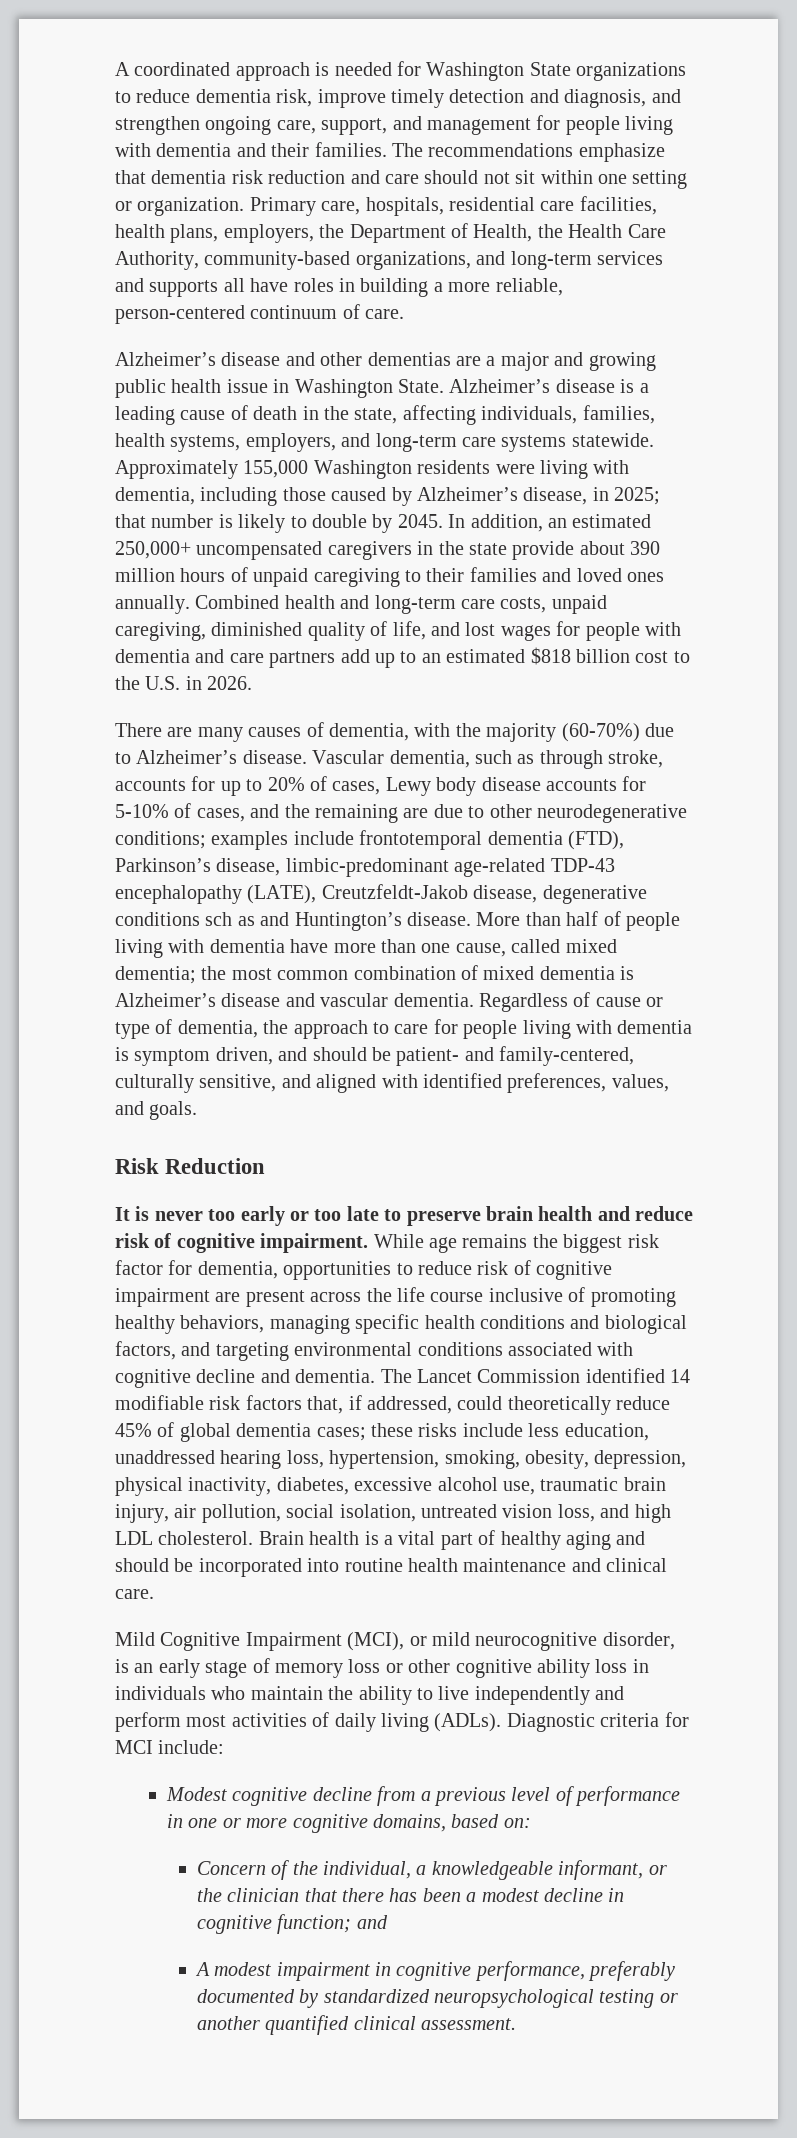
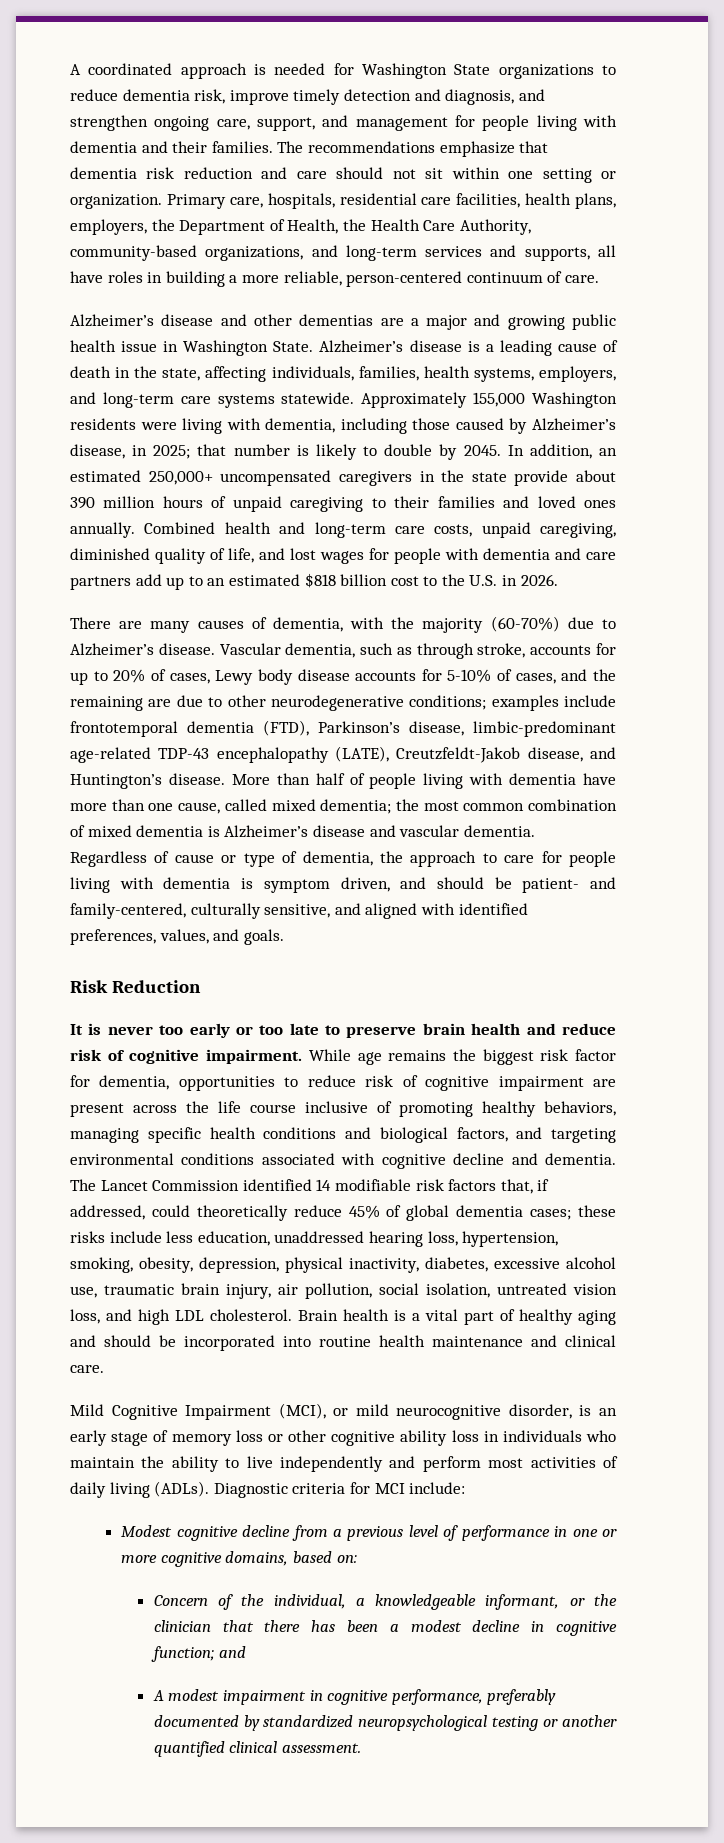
[149,280,219,297] supports -> [524,247,590,261] supports,
[542,885,647,904] [115,912,255,926] degenerative conditions sch as -> (583, 754) none

